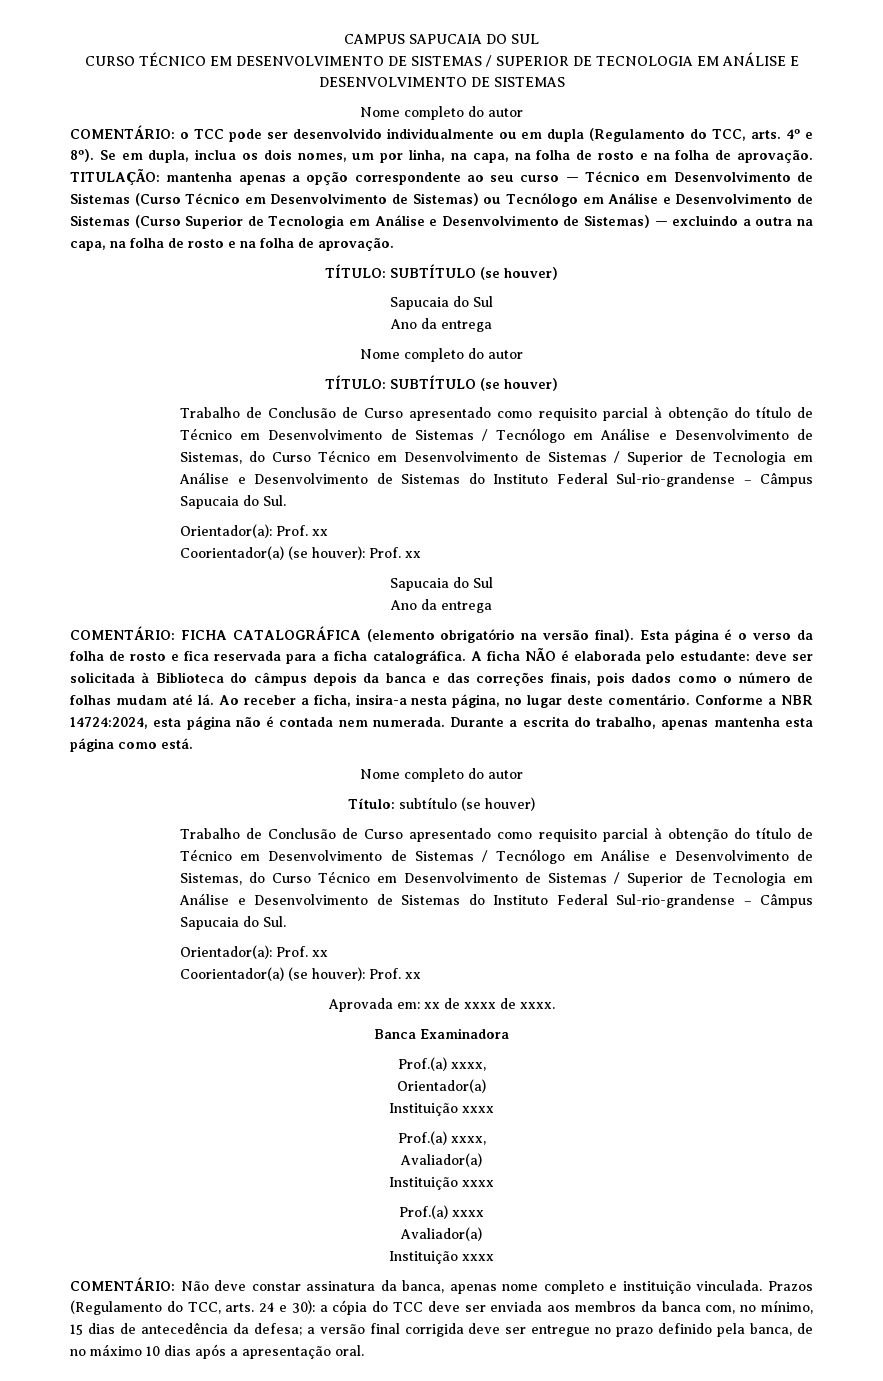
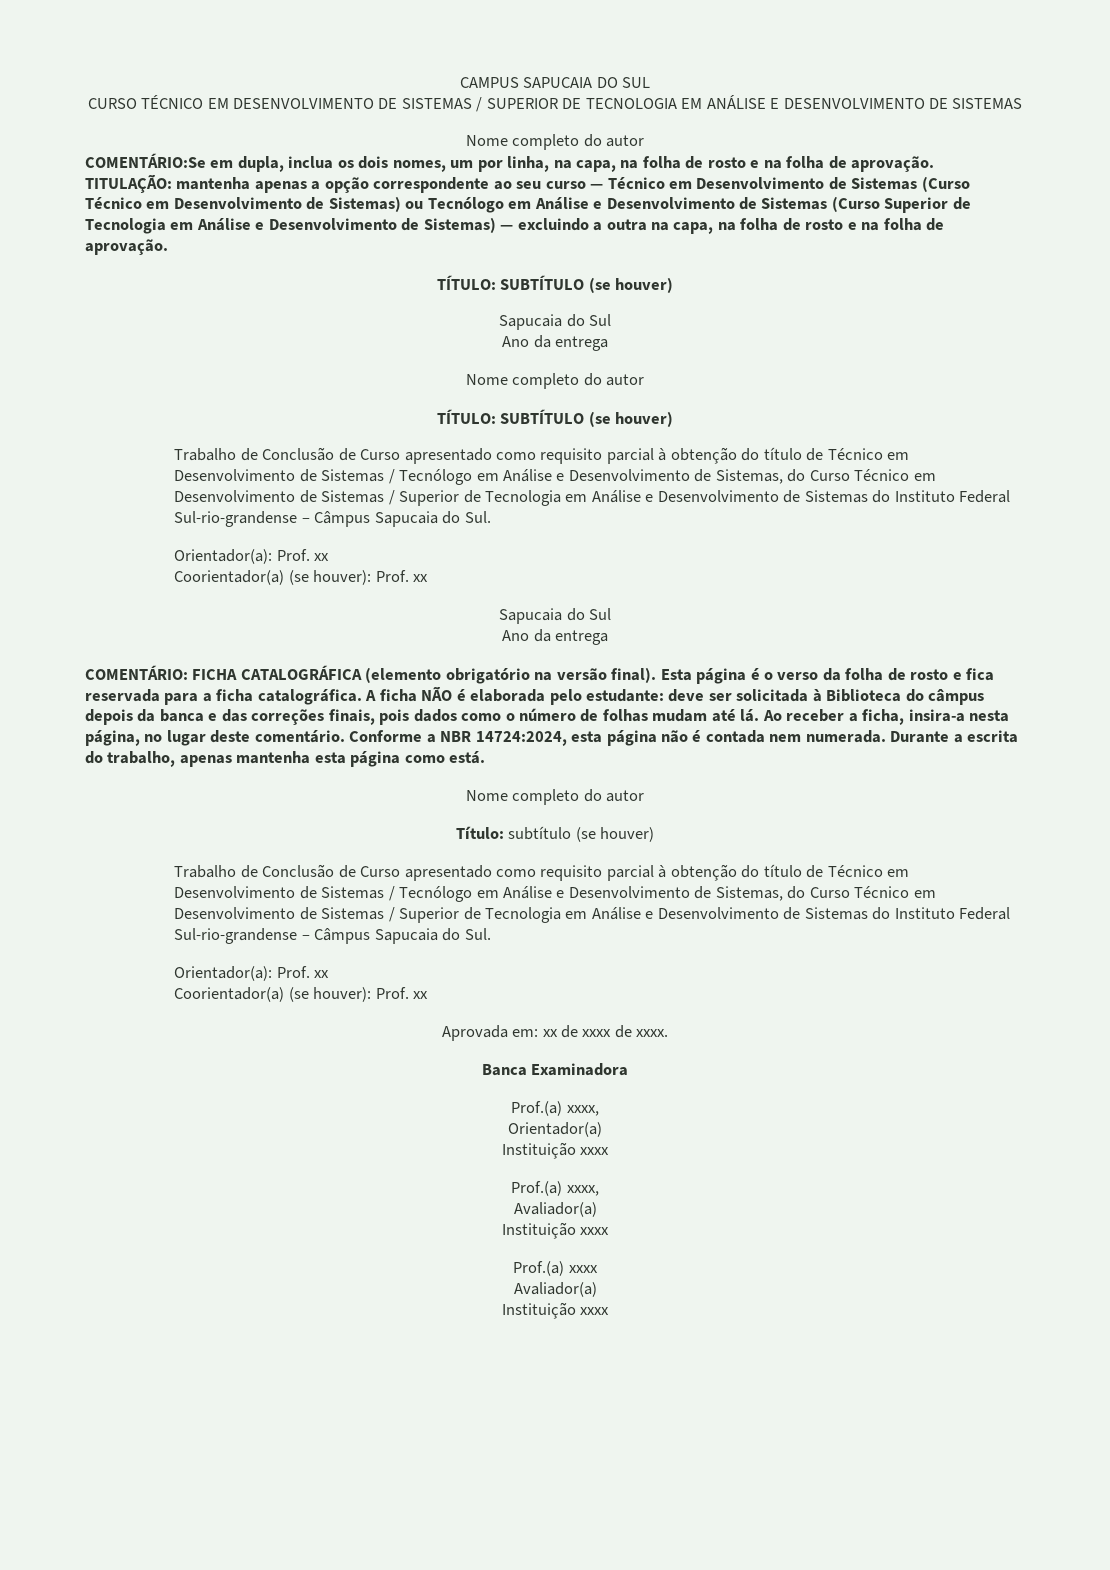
[70,125,813,142] [70,149,116,162] COMENTÁRIO: o TCC pode ser desenvolvido individualmente ou em dupla (Regulamento do TCC, arts. 4º e 8º). Se -> [85,153,206,168] COMENTÁRIO:Se
[70,1277,814,1294] [70,1300,813,1315] [70,1322,814,1337] [70,1344,364,1359] // COMENTÁRIO: Não deve constar assinatura da banca, apenas nome completo e instituição vinculada. Prazos (Regulamento do TCC, arts. 24 e 30): a cópia do TCC deve ser enviada aos membros da banca com, no mínimo, 15 dias de antecedência da defesa; a versão final corrigida deve ser entregue no prazo definido pela banca, de no máximo 10 dias após a apresentação oral. -> (610, 1311) none

